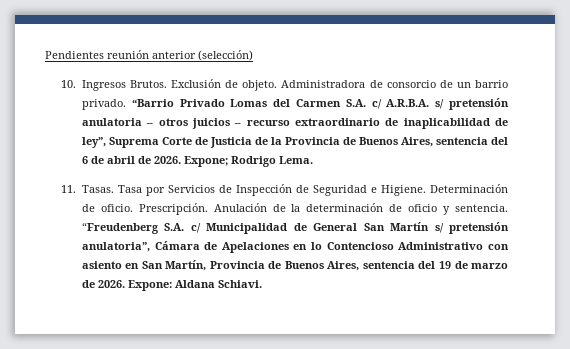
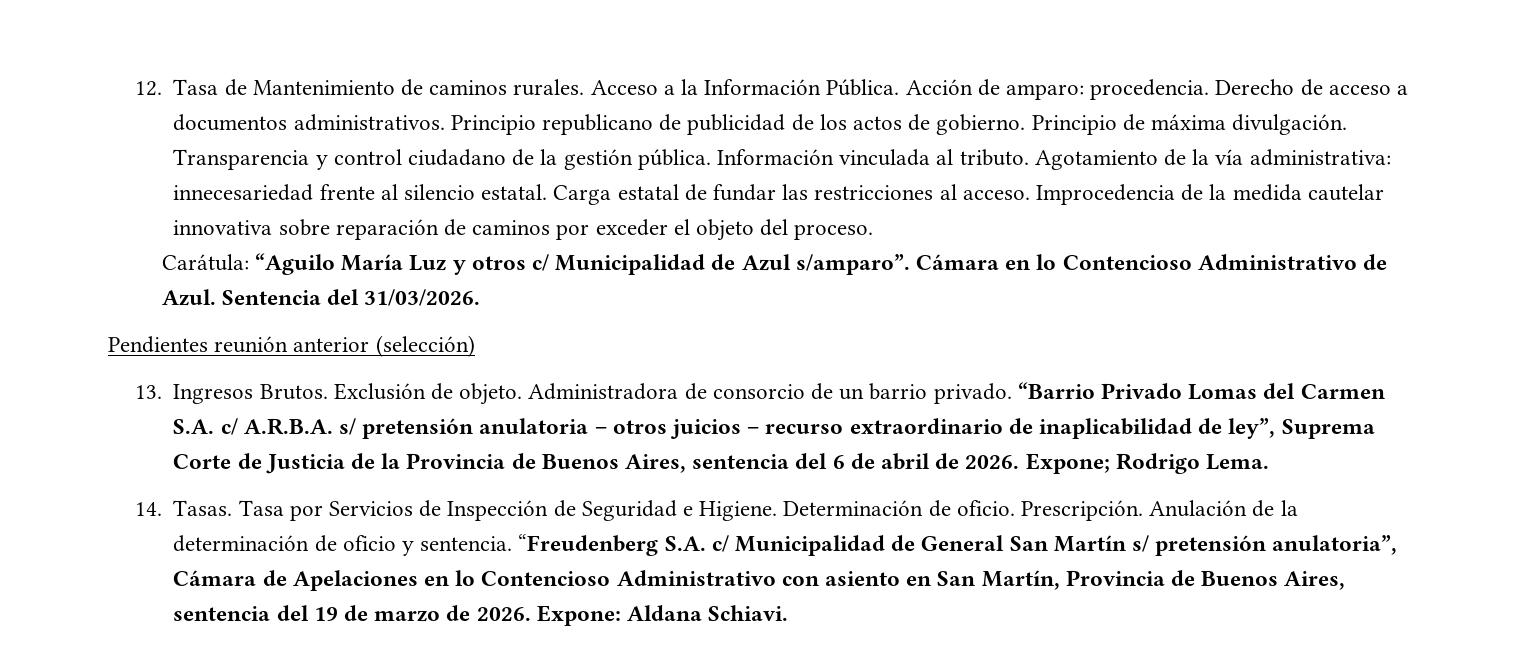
(45, 55) none -> [134,79,1409,100] [173,114,1348,135] [173,149,1391,170] [173,184,1384,205] [173,219,874,241] [161,253,1388,275] [161,289,481,306] 12. Tasa de Mantenimiento de caminos rurales. Acceso a la Información Pública. Acción de amparo: procedencia. Derecho de acceso a documentos administrativos. Principio republicano de publicidad de los actos de gobierno. Principio de máxima divulgación. Transparencia y control ciudadano de la gestión pública. Información vinculada al tributo. Agotamiento de la vía administrativa: innecesariedad frente al silencio estatal. Carga estatal de fundar las restricciones al acceso. Improcedencia de la medida cautelar innovativa sobre reparación de caminos por exceder el objeto del proceso. // Carátula: “Aguilo María Luz y otros c/ Municipalidad de Azul s/amparo”. Cámara en lo Contencioso Administrativo de Azul. Sentencia del 31/03/2026. //
[61,80,77,88] 10. -> [134,385,162,399] 13.
[61,185,77,193] 11. -> [134,502,162,516] 14.

